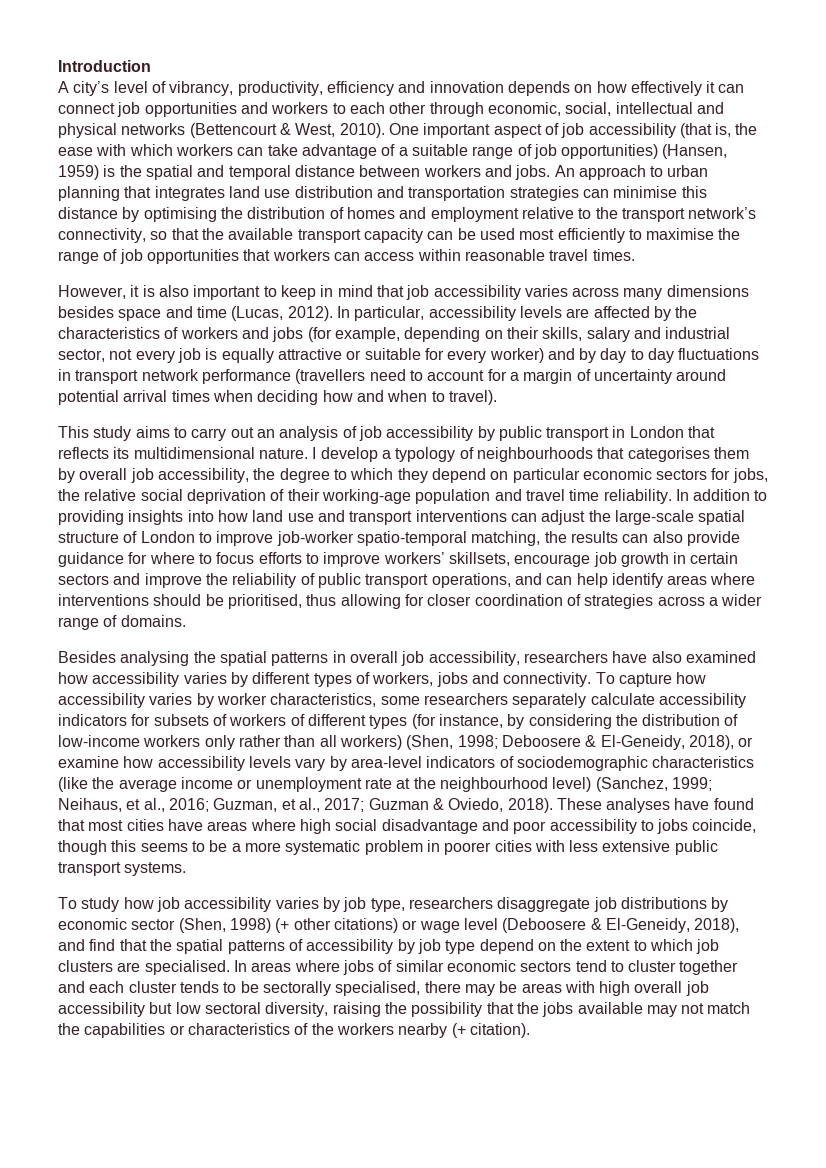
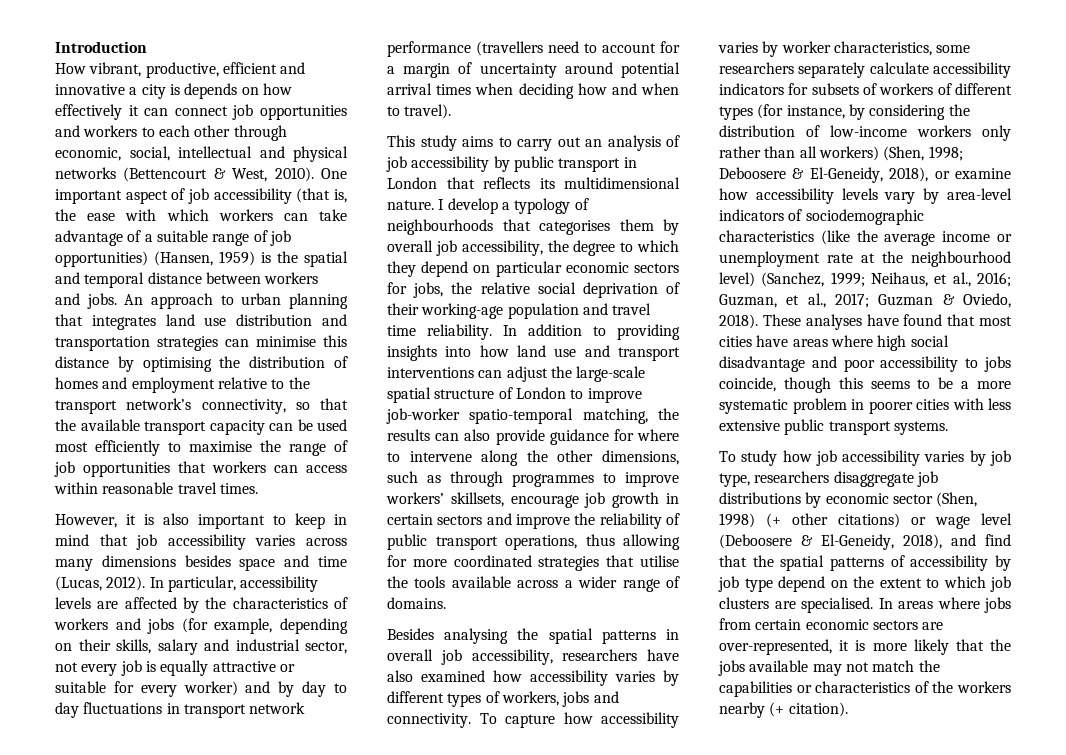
[58,81,504,96] A city’s level of vibrancy, productivity, efficiency and innovation -> [55,62,306,78] [55,84,180,99] How vibrant, productive, efficient and innovative a city is
[216,552,302,564] focus efforts -> [409,450,679,466] [387,471,594,487] intervene along the other dimensions, such as through programmes
[514,573,756,588] [58,594,654,609] and can help identify areas where interventions should be prioritised, thus allowing for closer coordination of strategies -> [585,534,680,550] [387,555,679,571] [387,576,511,588] thus allowing for more coordinated strategies that utilise the tools available
[378,960,739,975] [58,981,709,996] [58,1002,483,1017] of similar economic sectors tend to cluster together and each cluster tends to be sectorally specialised, there may be areas with high overall job accessibility but low sectoral diversity, raising the possibility -> [719,618,944,630] [719,639,949,655] from certain economic sectors are over-represented, it is more likely

